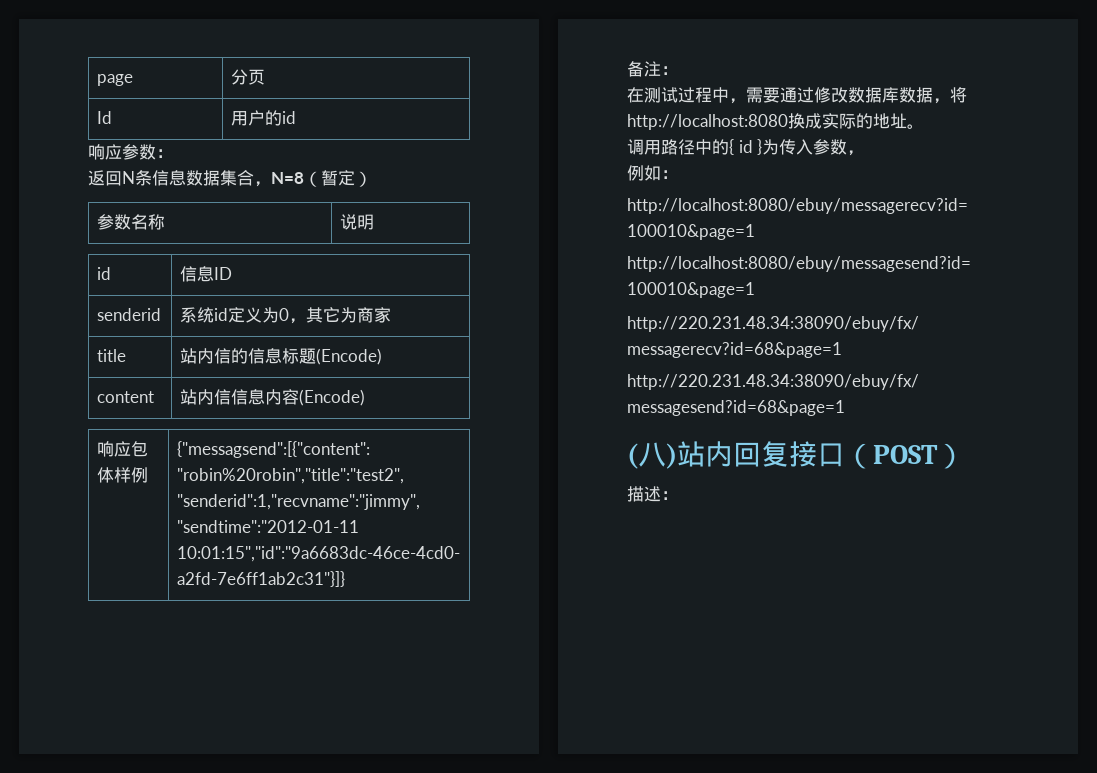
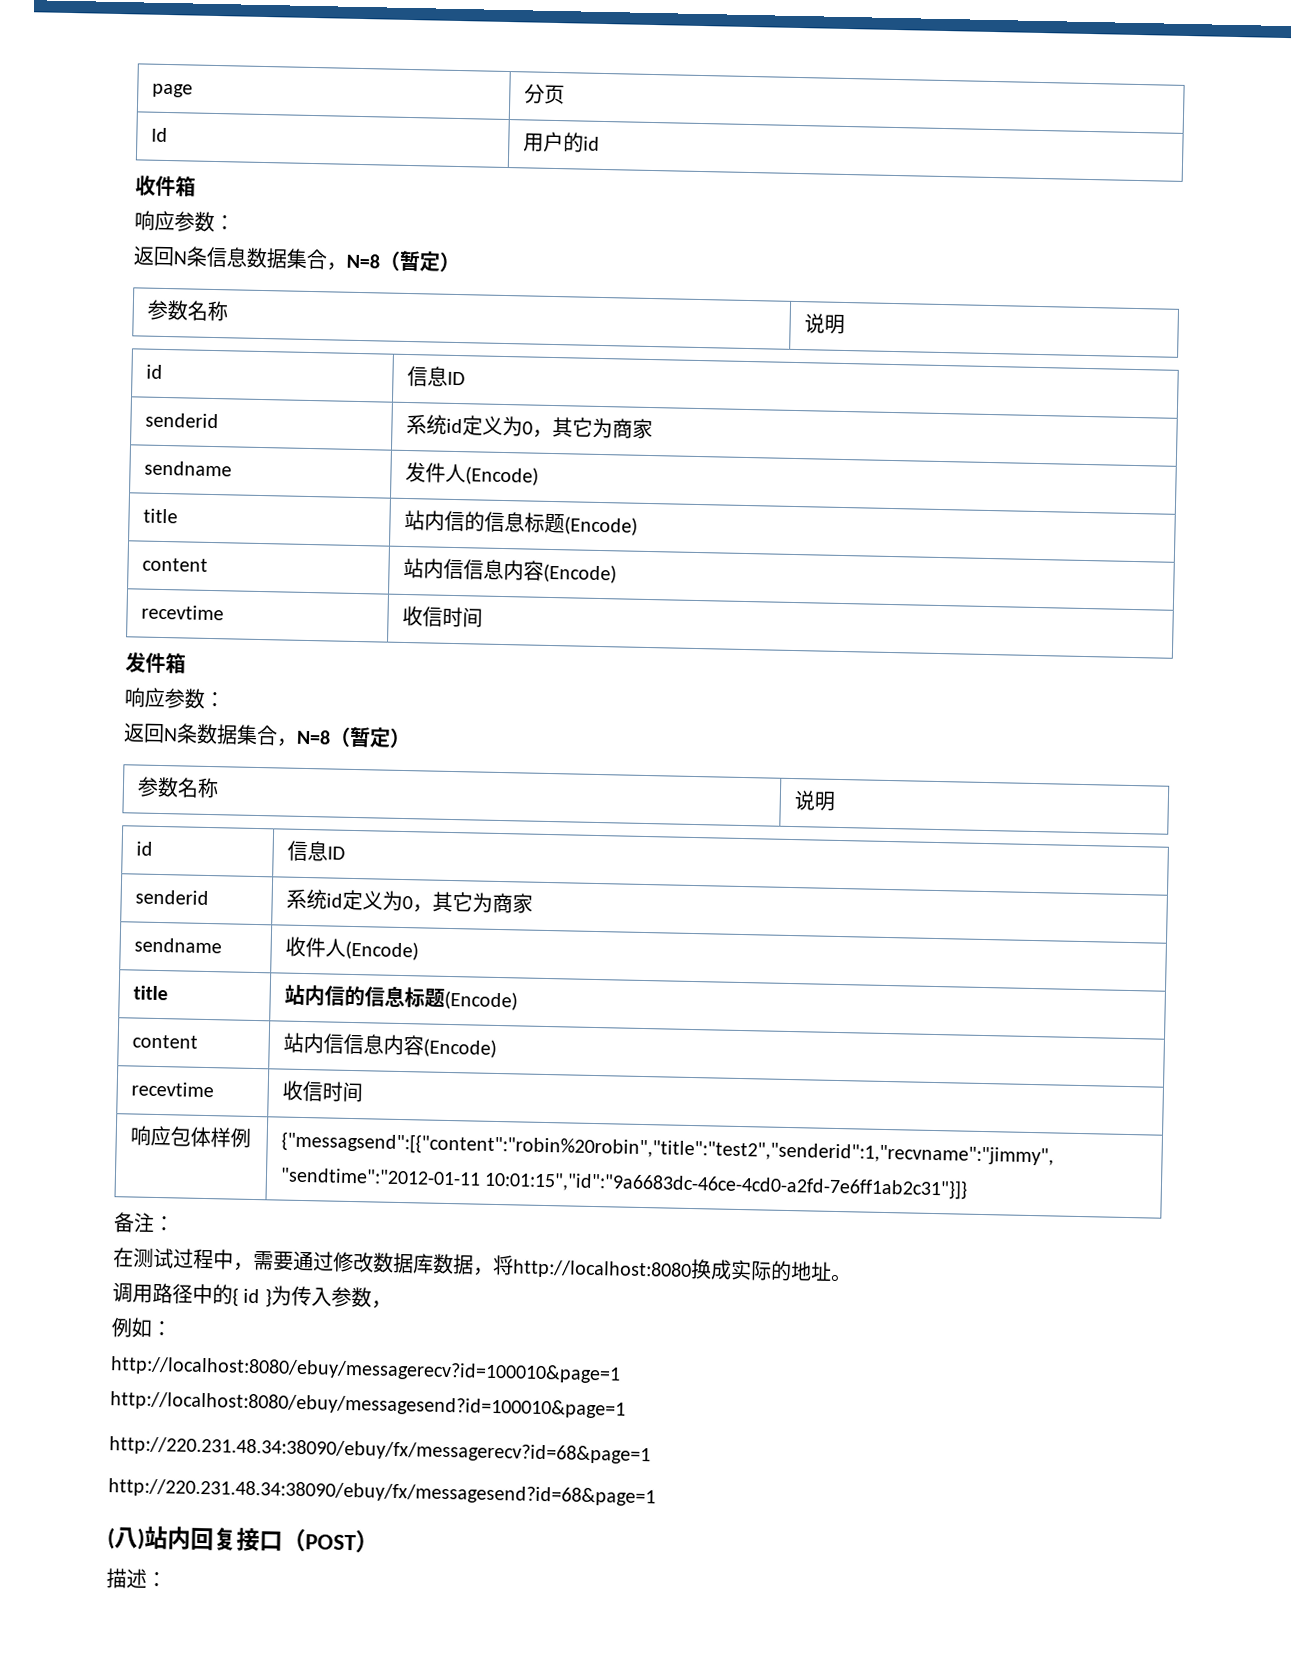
(297, 117) none -> [135,175,196,197] // 收件箱
(392, 315) none -> [143,460,232,477] [404,461,539,486] // sendname | 发件人(Encode)
(366, 397) none -> [140,604,224,621] [401,605,483,628] [125,652,186,674] [124,687,225,709] [123,723,411,749] [136,776,219,799] [793,790,836,811] [135,841,153,856] [286,840,345,862] [134,889,209,906] [285,888,533,914] [133,937,222,954] [284,936,419,961] [132,985,168,1001] [283,984,518,1011] [131,1034,198,1049] [282,1032,497,1058] [130,1081,214,1098] [281,1080,363,1103] // recevtime | 收信时间 // 发件箱 // 响应参数： // 返回N条数据集合，N=8（暂定） // 参数名称 | 说明 // id | 信息ID // senderid | 系统id定义为0，其它为商家 // sendname | 收件人(Encode) // title | 站内信的信息标题(Encode) // content | 站内信信息内容(Encode) // recevtime | 收信时间

